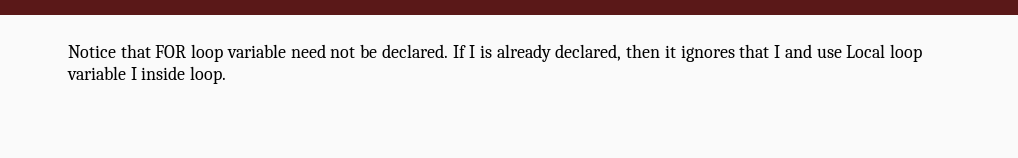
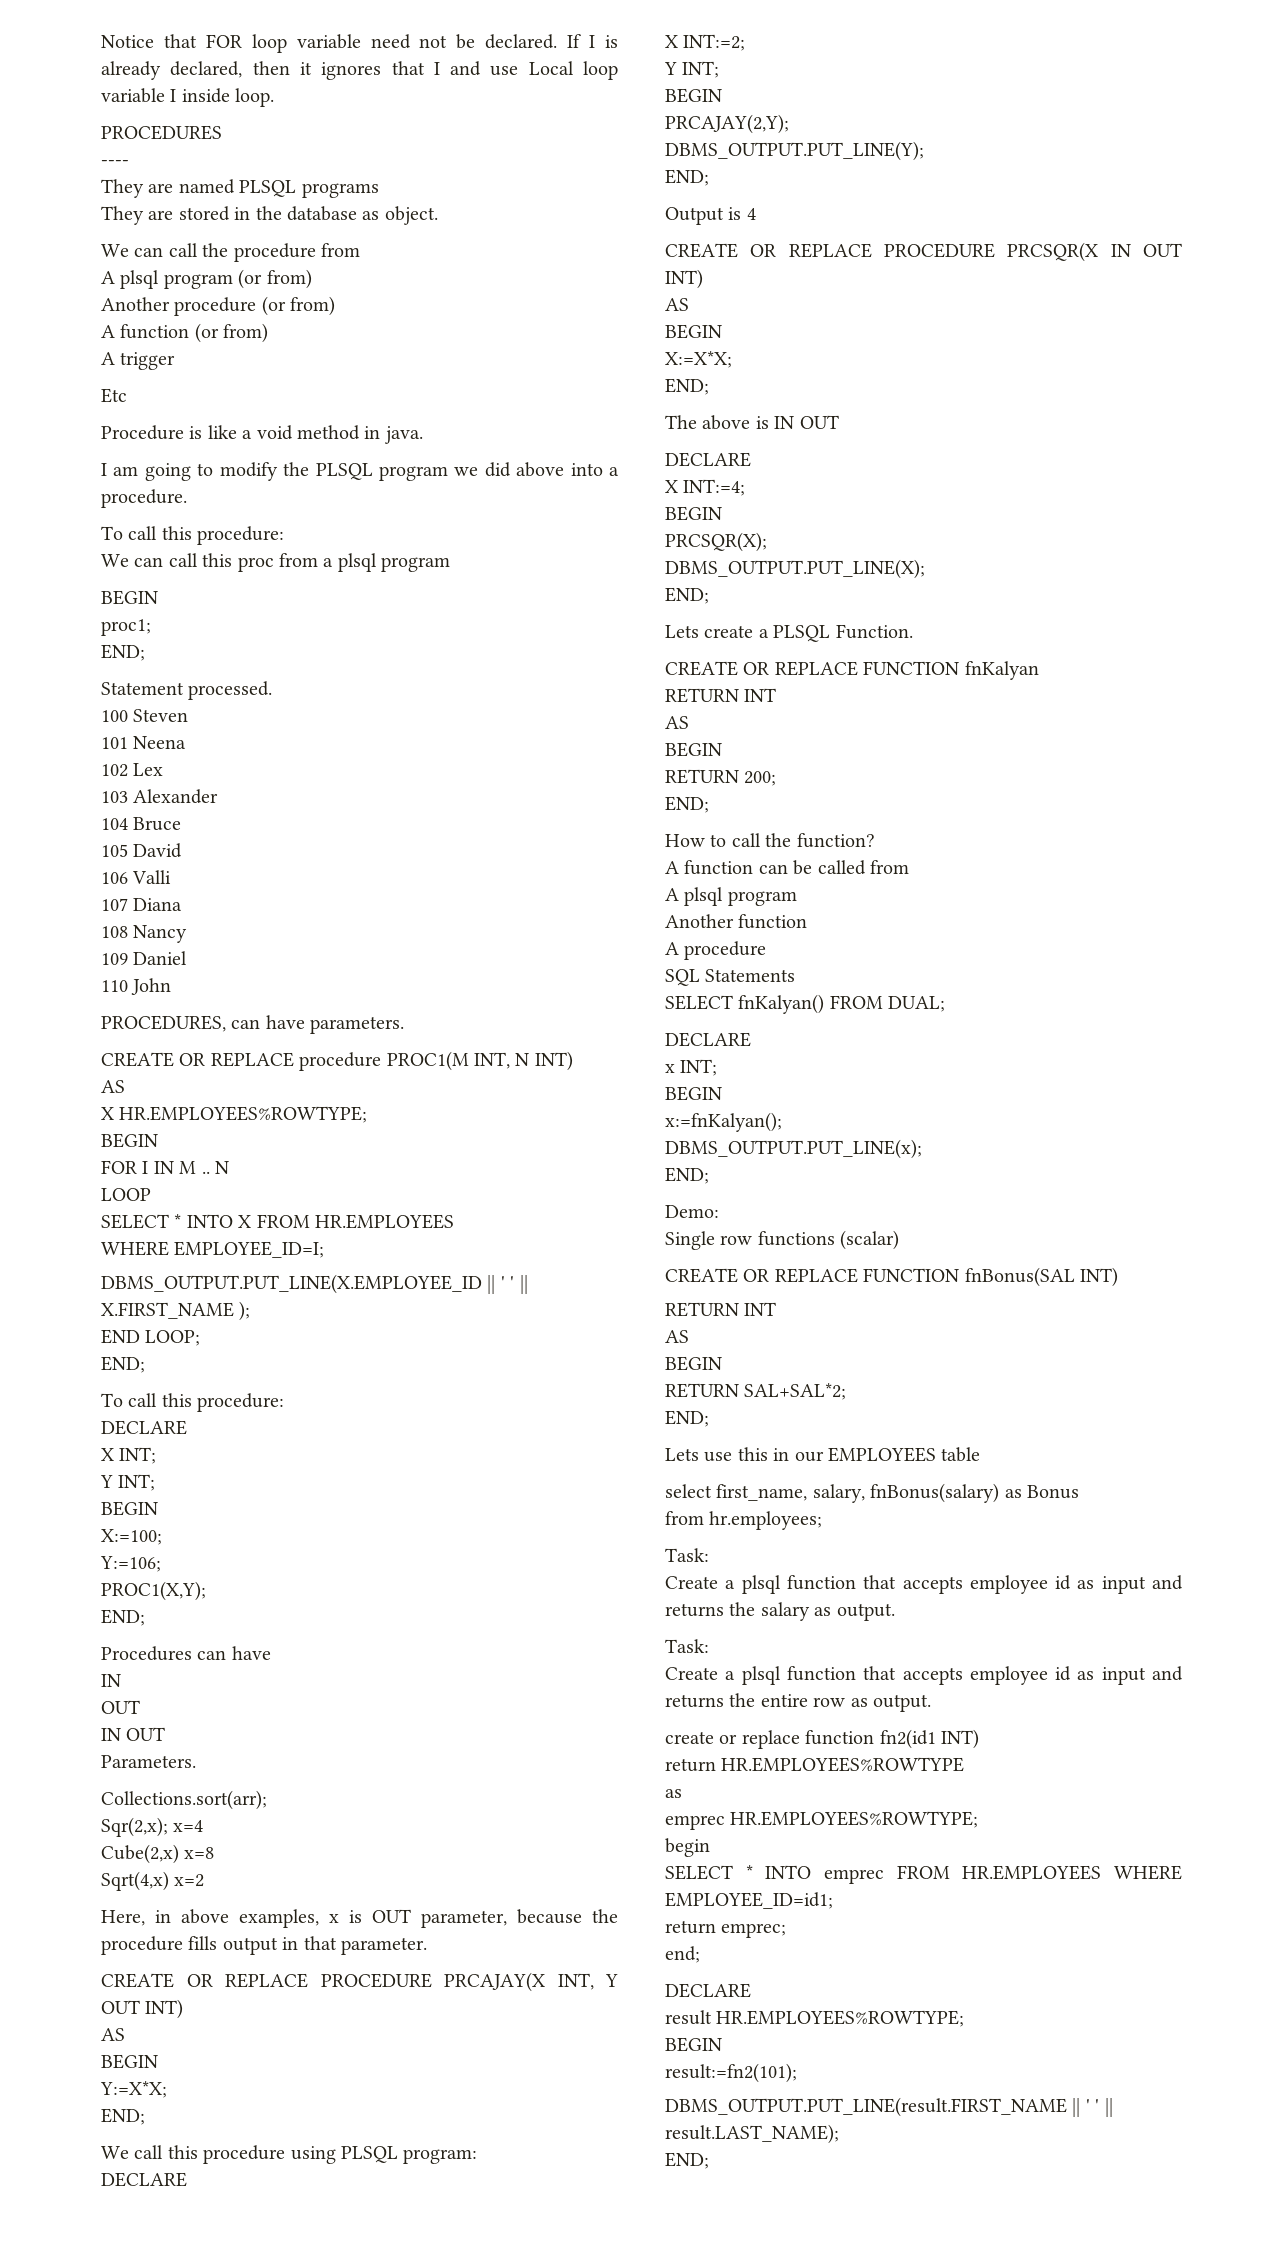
(227, 75) none -> [101,125,222,140] [101,160,129,166] [101,179,379,198] [101,206,438,225] [101,243,360,262] [101,269,312,289] [101,296,336,316] [101,323,269,343] [101,352,176,370] [101,388,127,403] [101,425,423,444] [101,462,620,481] [101,489,187,508] [101,526,285,545] [101,553,451,572] [101,590,158,605] [101,619,151,636] [101,644,145,661] [101,681,273,700] [101,709,189,722] [101,736,187,749] [101,763,164,777] [101,789,219,804] [101,817,182,831] [101,843,183,858] [101,870,172,884] [101,898,183,911] [101,925,188,943] [101,951,188,965] [101,978,172,995] [101,1015,405,1034] [101,1051,573,1071] [101,1080,125,1093] [101,1106,368,1123] [101,1133,158,1148] [101,1160,229,1174] [101,1188,151,1201] [101,1214,454,1229] [101,1241,325,1258] [101,1274,528,1294] [101,1301,251,1321] [101,1329,201,1346] [101,1356,145,1373] [101,1393,285,1412] [101,1420,187,1435] [101,1447,157,1464] [100,1474,156,1491] [101,1501,158,1516] [101,1529,162,1545] [100,1556,161,1572] [101,1581,206,1601] [101,1609,145,1626] [101,1646,271,1661] [101,1674,121,1687] [101,1700,140,1714] [101,1727,166,1741] [101,1755,196,1768] [101,1790,267,1810] [101,1817,204,1837] [101,1844,215,1864] [101,1871,205,1891] [101,1909,618,1928] [101,1936,427,1955] [101,1972,618,1992] [101,1999,184,2019] [101,2028,125,2041] [101,2054,158,2069] [100,2081,167,2098] [101,2108,145,2125] [101,2145,478,2164] [101,2172,187,2187] [665,34,746,51] [664,61,720,78] [665,88,722,103] [665,114,789,134] [665,141,924,161] [665,169,709,186] [665,207,756,225] [665,242,1182,262] [665,269,703,289] [665,298,689,311] [665,324,722,339] [665,351,732,368] [665,378,709,395] [665,415,839,430] [665,452,751,467] [665,479,746,496] [665,506,722,521] [665,532,767,552] [665,559,925,579] [665,587,709,604] [665,624,913,642] [665,661,1039,680] [665,688,777,703] [665,716,689,729] [665,742,722,757] [665,769,777,786] [665,796,709,813] [665,833,875,848] [665,860,909,875] [665,887,797,906] [665,914,808,929] [665,941,767,960] [665,969,796,986] [665,994,946,1014] [665,1032,751,1047] [665,1059,718,1076] [665,1086,722,1101] [665,1112,782,1132] [665,1139,922,1159] [665,1167,709,1184] [665,1205,719,1218] [665,1230,900,1250] [665,1267,1118,1287] [665,1302,777,1317] [665,1330,689,1343] [665,1356,722,1371] [665,1383,847,1400] [665,1410,709,1427] [665,1447,981,1462] [665,1483,1079,1503] [665,1511,823,1530] [665,1548,709,1562] [665,1575,1183,1594] [665,1602,895,1621] [665,1639,709,1653] [665,1666,1183,1685] [665,1693,931,1712] [665,1729,979,1749] [665,1757,965,1772] [665,1789,682,1798] [665,1811,979,1830] [665,1838,710,1857] [665,1865,1182,1884] [665,1892,833,1909] [665,1920,787,1938] [665,1946,700,1963] [665,1983,751,1998] [665,2010,965,2027] [665,2037,722,2052] [665,2063,797,2083] [665,2097,1113,2117] [665,2124,839,2144] [665,2152,709,2169] // PROCEDURES // ---- // They are named PLSQL programs // They are stored in the database as object. // We can call the procedure from // A plsql program (or from) // Another procedure (or from) // A function (or from) // A trigger // Etc // Procedure is like a void method in java. // I am going to modify the PLSQL program we did above into a procedure. // To call this procedure: // We can call this proc from a plsql program // BEGIN // proc1; // END; // Statement processed. // 100 Steven // 101 Neena // 102 Lex // 103 Alexander // 104 Bruce // 105 David // 106 Valli // 107 Diana // 108 Nancy // 109 Daniel // 110 John // PROCEDURES, can have parameters. // CREATE OR REPLACE procedure PROC1(M INT, N INT) // AS // X HR.EMPLOYEES%ROWTYPE; // BEGIN // FOR I IN M .. N // LOOP // SELECT * INTO X FROM HR.EMPLOYEES // WHERE EMPLOYEE_ID=I; // DBMS_OUTPUT.PUT_LINE(X.EMPLOYEE_ID || ' ' || X.FIRST_NAME ); // END LOOP; // END; // To call this procedure: // DECLARE // X INT; // Y INT; // BEGIN // X:=100; // Y:=106; // PROC1(X,Y); // END; // Procedures can have // IN // OUT // IN OUT // Parameters. // Collections.sort(arr); // Sqr(2,x); x=4 // Cube(2,x) x=8 // Sqrt(4,x) x=2 // Here, in above examples, x is OUT parameter, because the procedure fills output in that parameter. // CREATE OR REPLACE PROCEDURE PRCAJAY(X INT, Y OUT INT) // AS // BEGIN // Y:=X*X; // END; // We call this procedure using PLSQL program: // DECLARE // X INT:=2; // Y INT; // BEGIN // PRCAJAY(2,Y); // DBMS_OUTPUT.PUT_LINE(Y); // END; // Output is 4 // CREATE OR REPLACE PROCEDURE PRCSQR(X IN OUT INT) // AS // BEGIN // X:=X*X; // END; // The above is IN OUT // DECLARE // X INT:=4; // BEGIN // PRCSQR(X); // DBMS_OUTPUT.PUT_LINE(X); // END; // Lets create a PLSQL Function. // CREATE OR REPLACE FUNCTION fnKalyan // RETURN INT // AS // BEGIN // RETURN 200; // END; // How to call the function? // A function can be called from // A plsql program // Another function // A procedure // SQL Statements // SELECT fnKalyan() FROM DUAL; // DECLARE // x INT; // BEGIN // x:=fnKalyan(); // DBMS_OUTPUT.PUT_LINE(x); // END; // Demo: // Single row functions (scalar) // CREATE OR REPLACE FUNCTION fnBonus(SAL INT) // RETURN INT // AS // BEGIN // RETURN SAL+SAL*2; // END; // Lets use this in our EMPLOYEES table // select first_name, salary, fnBonus(salary) as Bonus // from hr.employees; // Task: // Create a plsql function that accepts employee id as input and returns the salary as output. // Task: // Create a plsql function that accepts employee id as input and returns the entire row as output. // create or replace function fn2(id1 INT) // return HR.EMPLOYEES%ROWTYPE // as // emprec HR.EMPLOYEES%ROWTYPE; // begin // SELECT * INTO emprec FROM HR.EMPLOYEES WHERE EMPLOYEE_ID=id1; // return emprec; // end; // DECLARE // result HR.EMPLOYEES%ROWTYPE; // BEGIN // result:=fn2(101); // DBMS_OUTPUT.PUT_LINE(result.FIRST_NAME || ' ' || result.LAST_NAME); // END;

